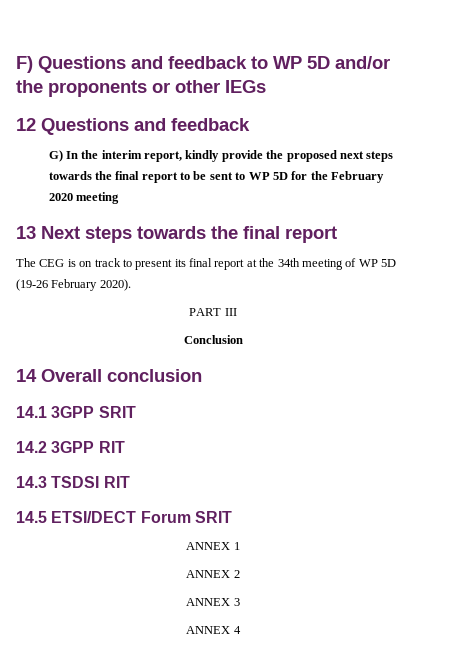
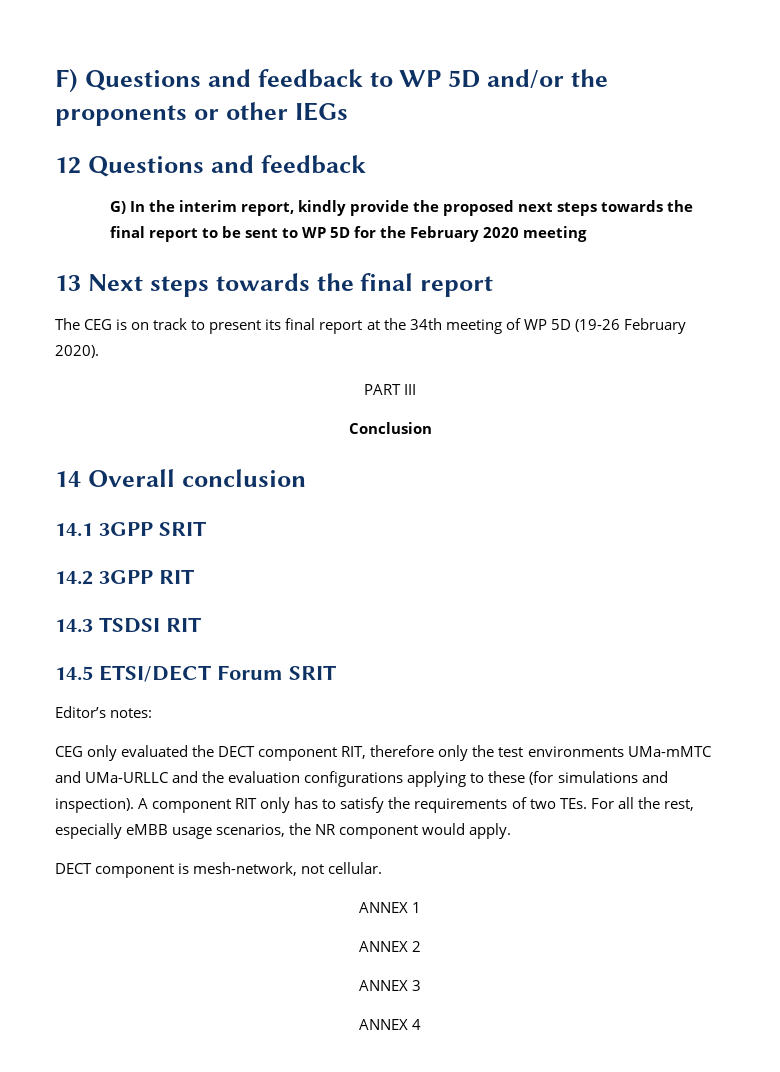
(232, 517) none -> [55,706,153,718] [55,745,712,761] [55,771,668,787] [55,797,694,813] [55,823,512,839] [55,862,383,878] // Editor’s notes: // CEG only evaluated the DECT component RIT, therefore only the test environments UMa-mMTC and UMa-URLLC and the evaluation configurations applying to these (for simulations and inspection). A component RIT only has to satisfy the requirements of two TEs. For all the rest, especially eMBB usage scenarios, the NR component would apply. // DECT component is mesh-network, not cellular.

